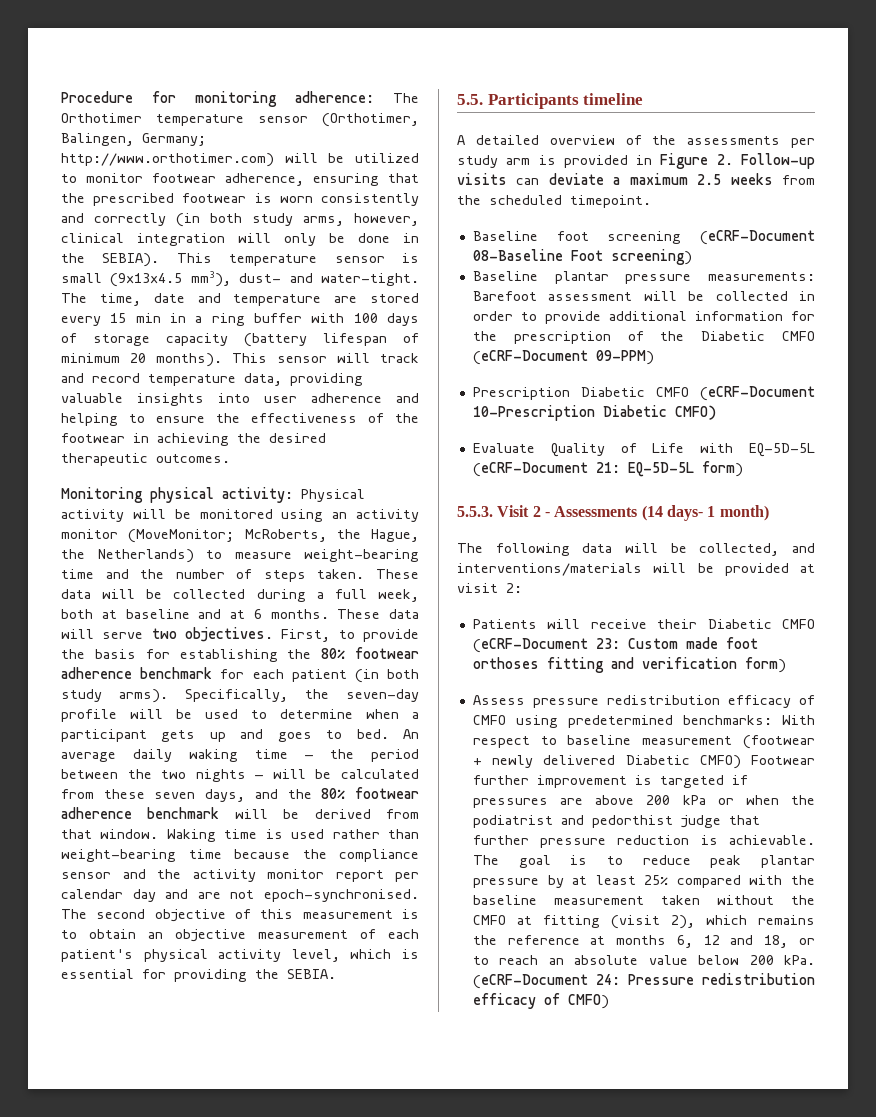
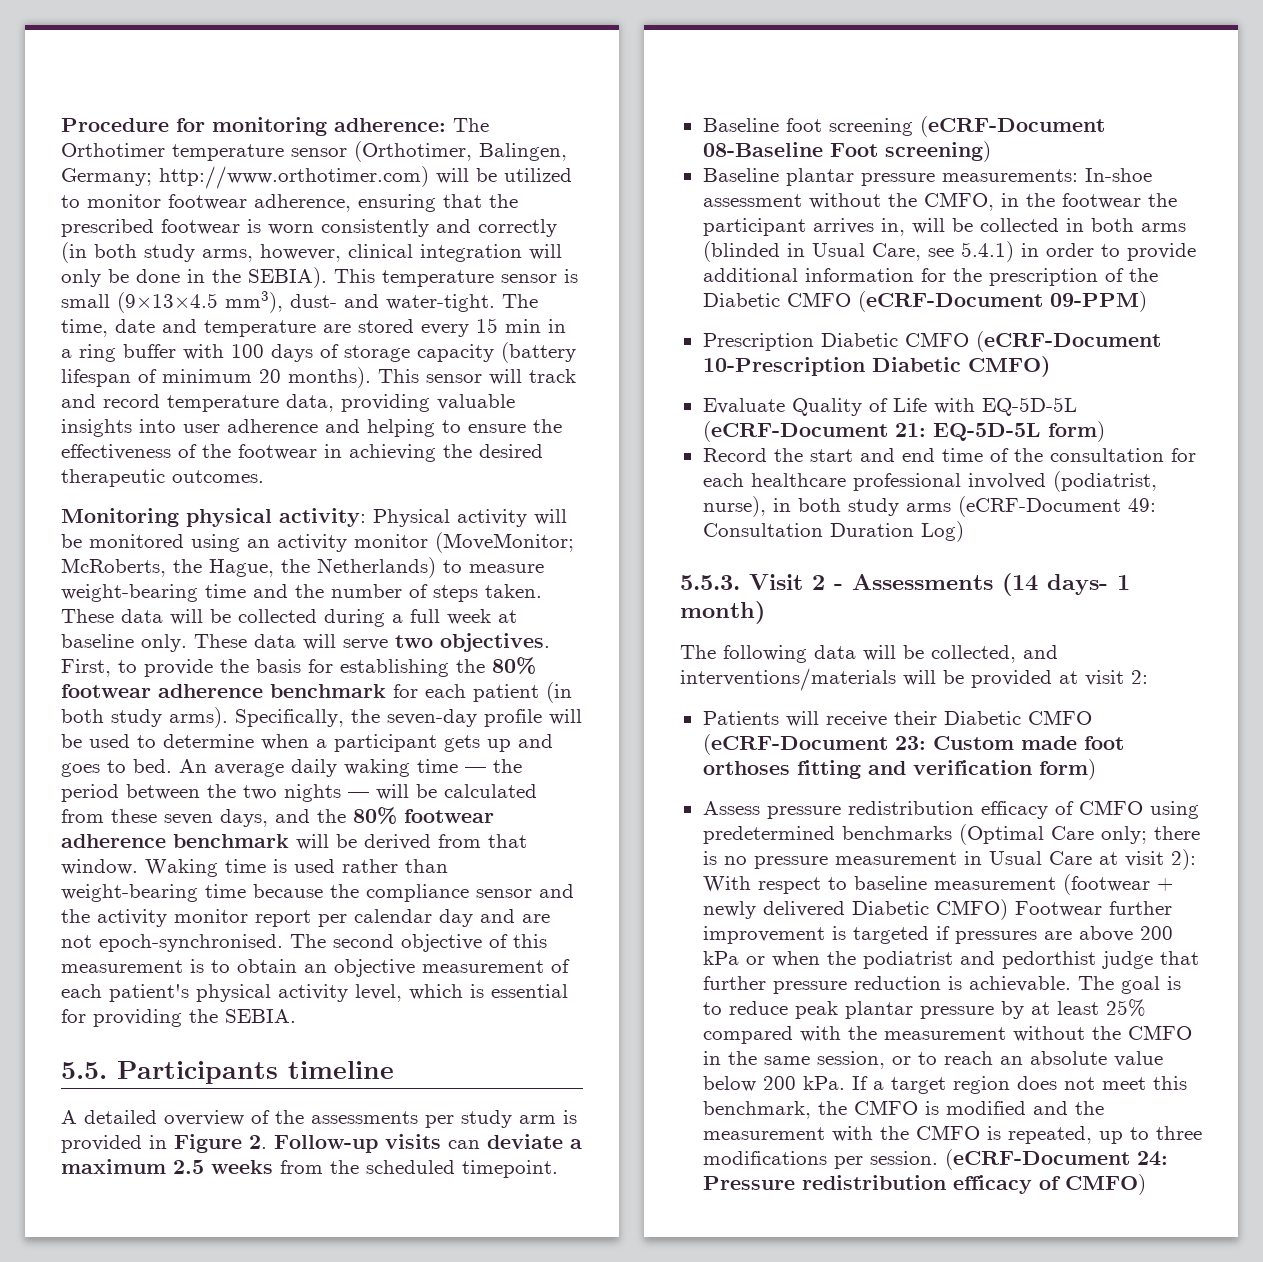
[378,589,419,602] [61,609,329,619] week, both at baseline and at 6 months. -> [447,609,517,625] [61,634,187,652] week at baseline only.
[472,291,788,301] Barefoot assessment will be collected -> [1084,168,1152,182] [702,192,1177,211] [702,218,1186,236] [702,241,1014,262] In-shoe assessment without the CMFO, in the footwear the participant arrives in, will be collected in both arms (blinded in Usual Care, see 5.4.1)
(743, 469) none -> [702,448,1196,462] [702,471,1157,492] [702,496,1156,517] [702,521,964,542] // Record the start and end time of the consultation for each healthcare professional involved (podiatrist, nurse), in both study arms (eCRF-Document 49: Consultation Duration Log)
[682,715,772,725] benchmarks: -> [841,824,1200,845] [702,849,1196,870] benchmarks (Optimal Care only; there is no pressure measurement in Usual Care at visit 2):
[472,895,815,905] [472,915,815,929] [472,935,789,948] baseline measurement taken without the CMFO at fitting (visit 2), which remains the reference at months 6, 12 and 18, -> [883,1025,1192,1042] [702,1051,885,1069] measurement without the CMFO in the same session,
(815, 960) none -> [851,1076,1187,1094] [702,1100,1104,1119] [702,1125,1202,1144] [702,1151,938,1169] If a target region does not meet this benchmark, the CMFO is modified and the measurement with the CMFO is repeated, up to three modifications per session.

